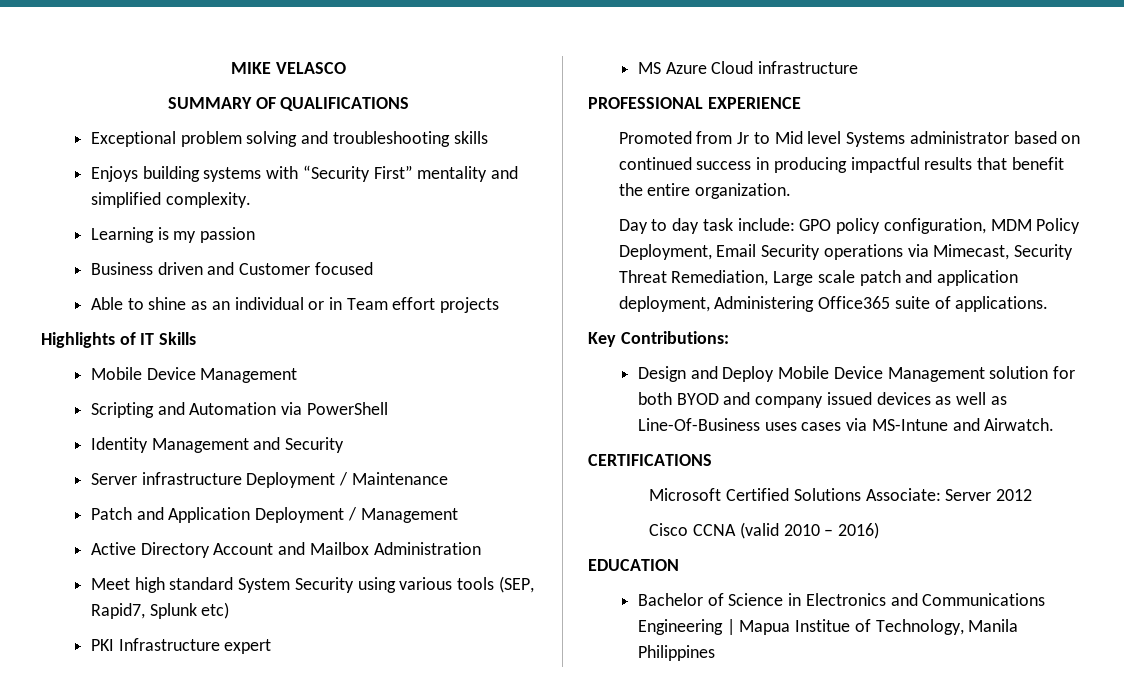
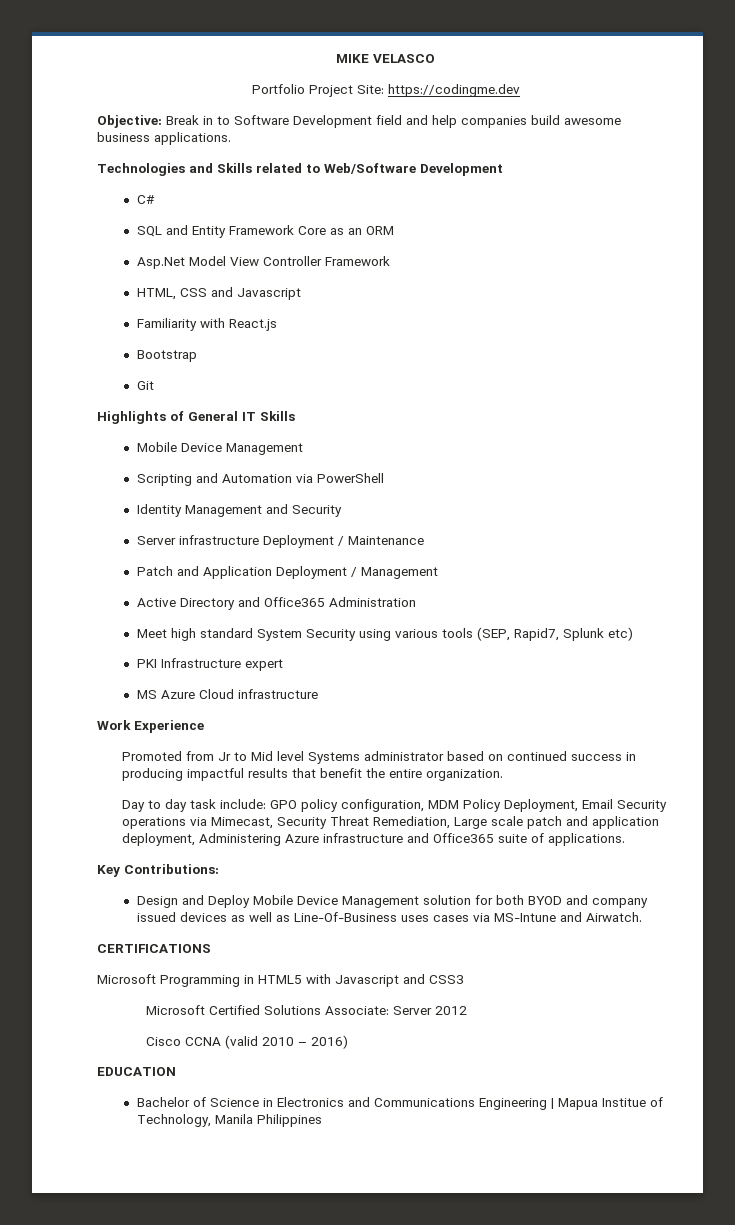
[167,97,410,111] [90,131,488,147] [90,165,519,182] [90,192,251,208] [90,227,256,243] [90,262,373,275] [90,297,500,313] SUMMARY OF QUALIFICATIONS // Exceptional problem solving and troubleshooting skills // Enjoys building systems with “Security First” mentality and simplified complexity. // Learning is my passion // Business driven and Customer focused // Able to shine as an individual or in Team effort projects -> [251,84,520,97] [97,115,621,128] [97,132,231,145] [97,163,503,176] [136,195,155,204] [136,225,394,238] [136,256,390,269] [136,287,301,300] [136,318,277,331] [136,350,197,362] [136,381,154,390] Portfolio Project Site: https://codingme.dev // Objective: Break in to Software Development field and help companies build awesome business applications. // Technologies and Skills related to Web/Software Development // C# // SQL and Entity Framework Core as an ORM // Asp.Net Model View Controller Framework // HTML, CSS and Javascript // Familiarity with React.js // Bootstrap // Git
(136, 338) none -> [188,411,238,421] General
[213,542,369,555] Account and Mailbox -> [237,597,325,607] and Office365
[588,97,801,109] PROFESSIONAL EXPERIENCE -> [97,720,204,733] Work Experience
(815, 304) none -> [284,833,429,843] Azure infrastructure and
(712, 460) none -> [97,974,464,987] // Microsoft Programming in HTML5 with Javascript and CSS3

